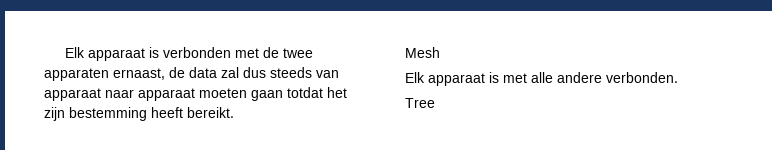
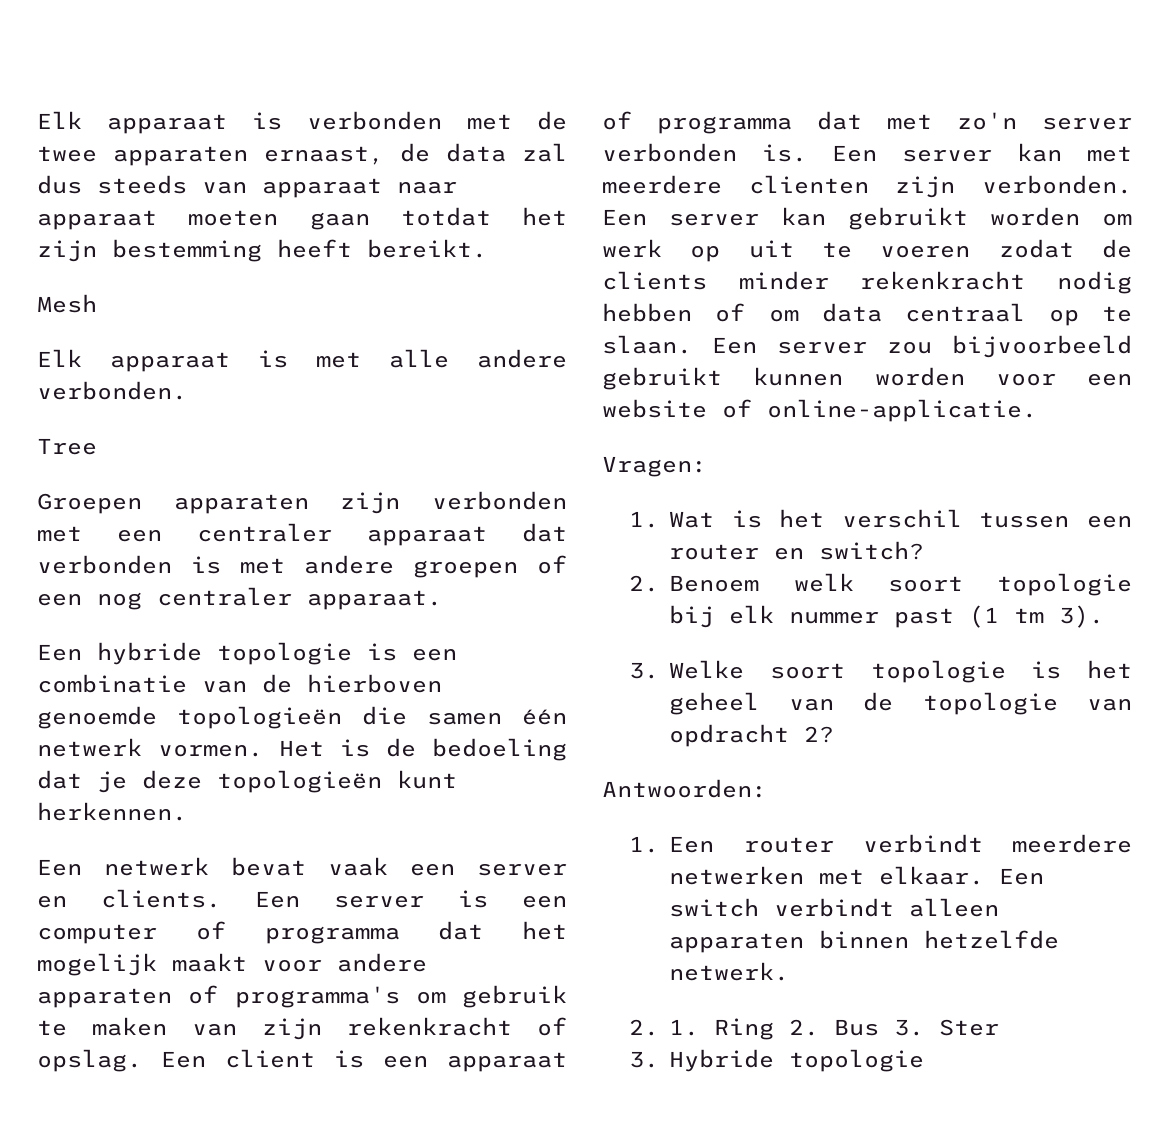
(435, 103) none -> [37,491,567,514] [37,523,567,546] [37,555,567,578] [37,587,442,610] [37,642,457,665] [37,674,442,693] [37,706,567,729] [37,738,567,761] [37,770,457,793] [37,802,187,821] [37,857,567,876] [37,889,567,908] [37,921,567,944] [37,953,427,976] [37,985,567,1008] [37,1017,567,1040] [37,1049,567,1072] [602,111,1132,134] [602,143,1132,162] [602,175,1132,198] [602,207,1132,230] [602,239,1132,262] [602,271,1132,294] [602,303,1132,326] [602,335,1132,358] [602,367,1132,390] [602,399,1037,422] [602,456,707,477] [628,509,1132,528] [669,541,925,560] [628,573,1132,596] [669,605,1105,628] [628,660,1132,683] [669,692,1132,715] [669,724,835,747] [602,779,767,798] [628,834,1132,853] [669,866,1045,885] [669,898,1000,917] [669,930,1060,953] [669,962,790,981] [628,1018,1000,1040] [628,1049,925,1072] // Groepen apparaten zijn verbonden met een centraler apparaat dat verbonden is met andere groepen of een nog centraler apparaat. // Een hybride topologie is een combinatie van de hierboven genoemde topologieën die samen één netwerk vormen. Het is de bedoeling dat je deze topologieën kunt herkennen. // Een netwerk bevat vaak een server en clients. Een server is een computer of programma dat het mogelijk maakt voor andere apparaten of programma's om gebruik te maken van zijn rekenkracht of opslag. Een client is een apparaat of programma dat met zo'n server verbonden is. Een server kan met meerdere clienten zijn verbonden. Een server kan gebruikt worden om werk op uit te voeren zodat de clients minder rekenkracht nodig hebben of om data centraal op te slaan. Een server zou bijvoorbeeld gebruikt kunnen worden voor een website of online-applicatie. // Vragen: // 1. Wat is het verschil tussen een router en switch? // 2. Benoem welk soort topologie bij elk nummer past (1 tm 3). // 3. Welke soort topologie is het geheel van de topologie van opdracht 2? // Antwoorden: // 1. Een router verbindt meerdere netwerken met elkaar. Een switch verbindt alleen apparaten binnen hetzelfde netwerk. // 2. 1. Ring 2. Bus 3. Ster // 3. Hybride topologie

